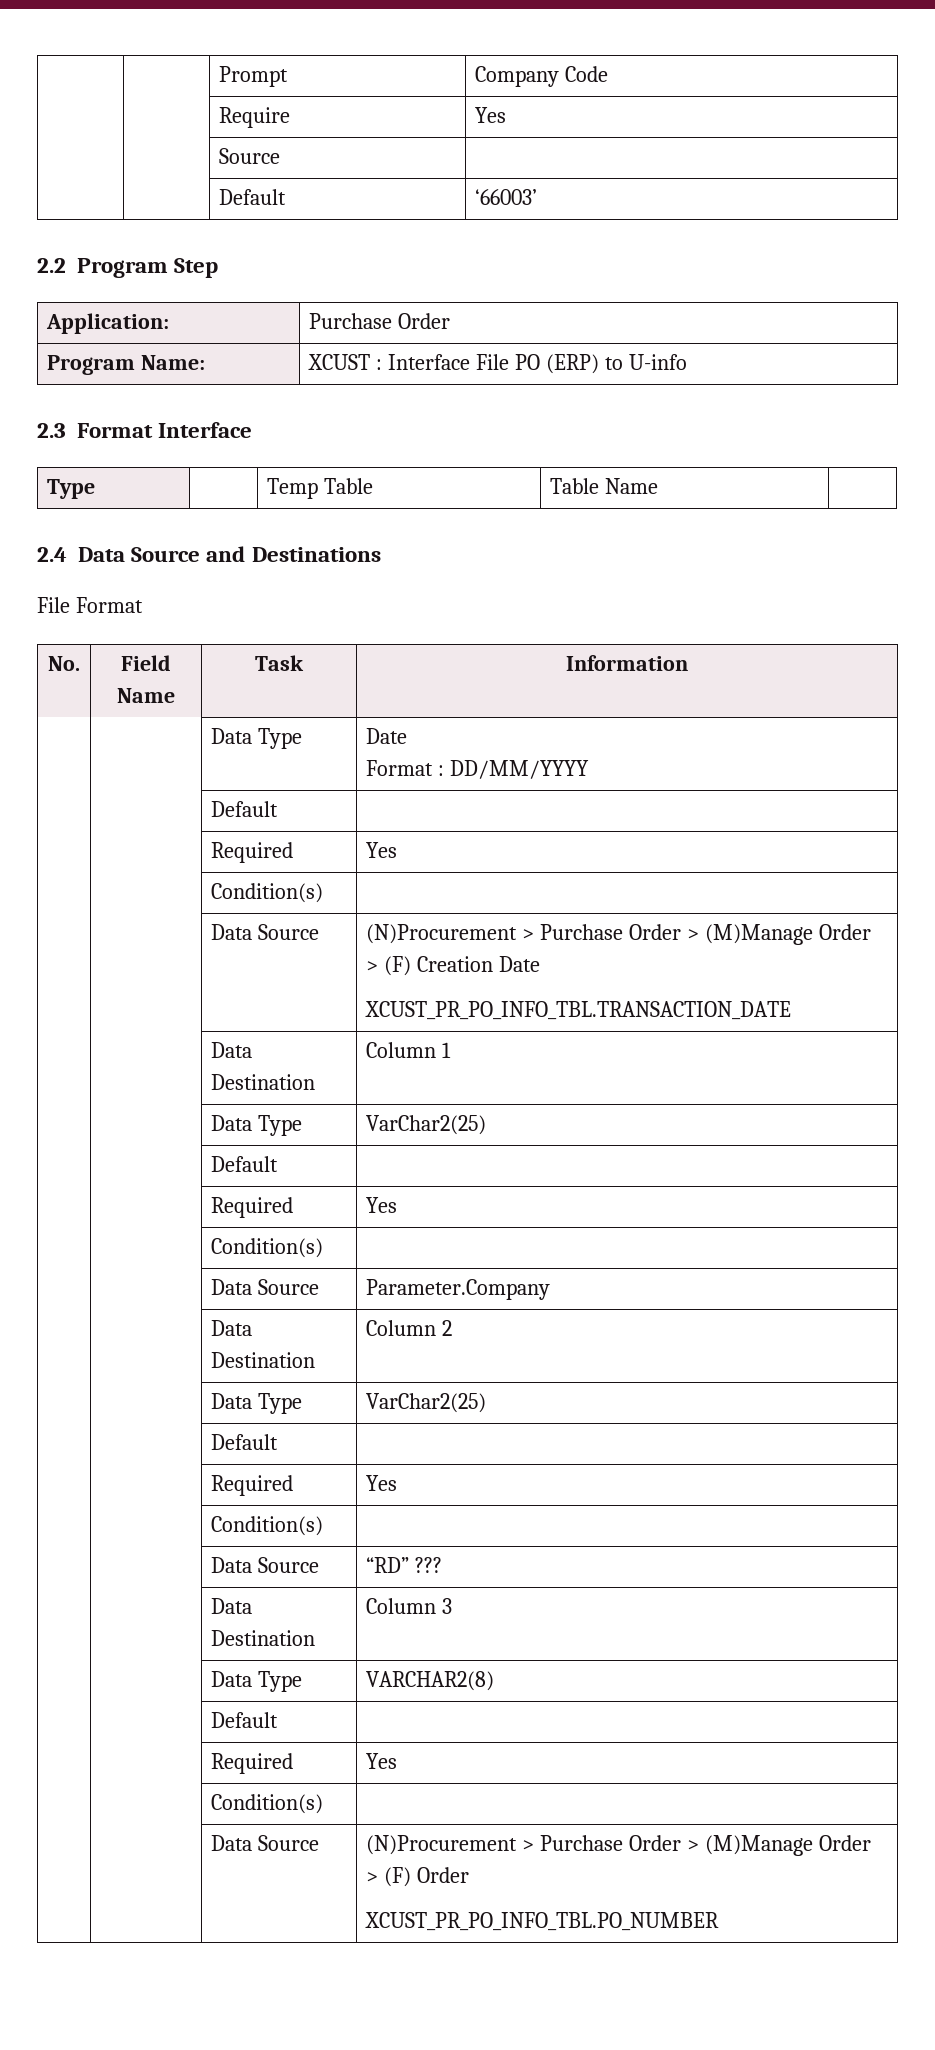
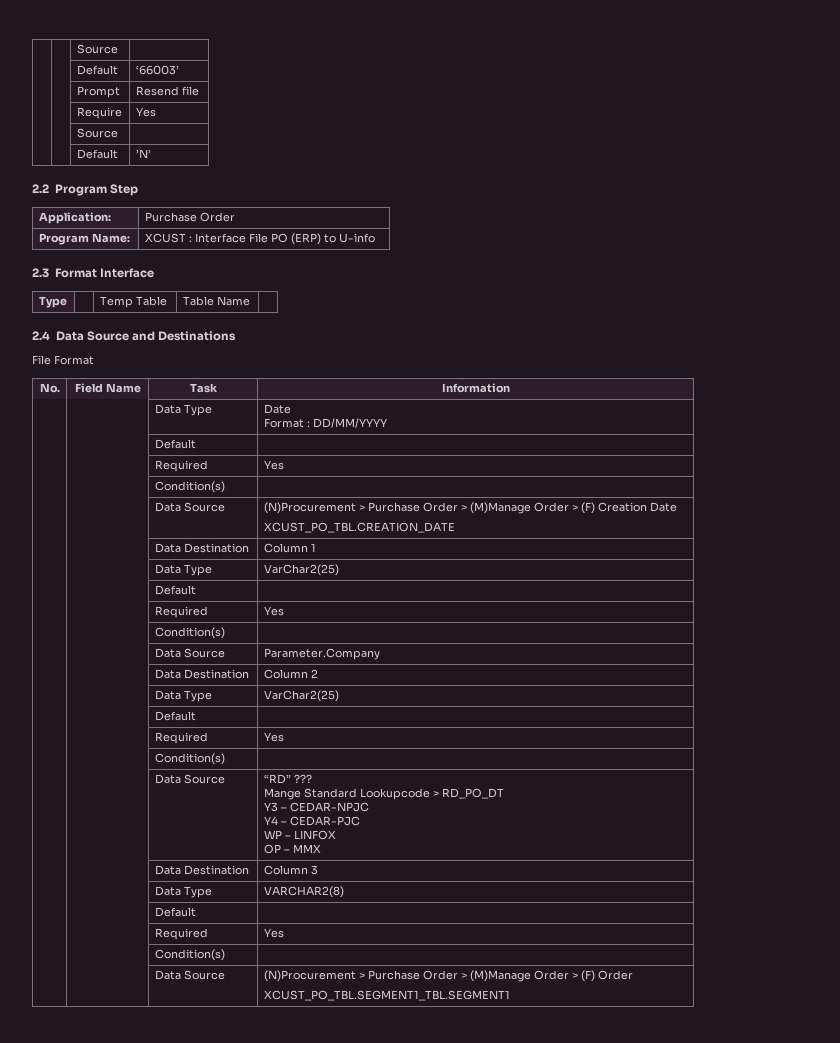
(219, 76) | -> [76,44,118,54] [76,65,118,75] [135,65,179,75] | | Source | // | | Default | ‘66003’ // |
[475,66,609,87] Company Code -> [135,86,199,96] Resend file
[475,189,538,205] ‘66003’ -> [135,149,151,158] ’N’
[365,1001,792,1020] XCUST_PR_PO_INFO_TBL.TRANSACTION_DATE -> [263,522,455,533] XCUST_PO_TBL.CREATION_DATE
(443, 1565) none -> [263,788,504,800] [263,802,369,812] [263,816,360,826] [263,830,336,840] [263,844,321,854] // Mange Standard Lookupcode > RD_PO_DT // Y3 – CEDAR-NPJC // Y4 – CEDAR-PJC // WP – LINFOX // OP – MMX
[365,1912,720,1931] XCUST_PR_PO_INFO_TBL.PO_NUMBER -> [263,990,510,1001] XCUST_PO_TBL.SEGMENT1_TBL.SEGMENT1

